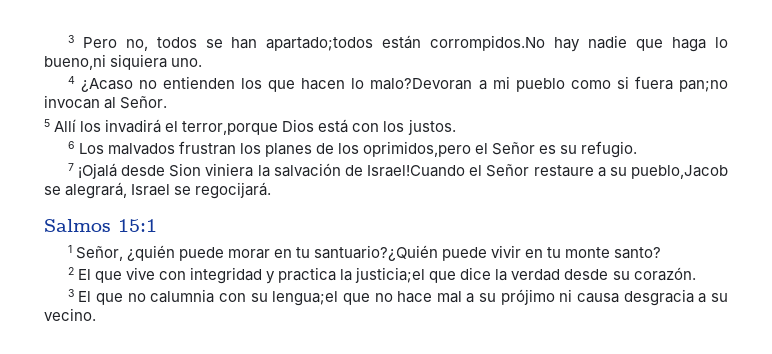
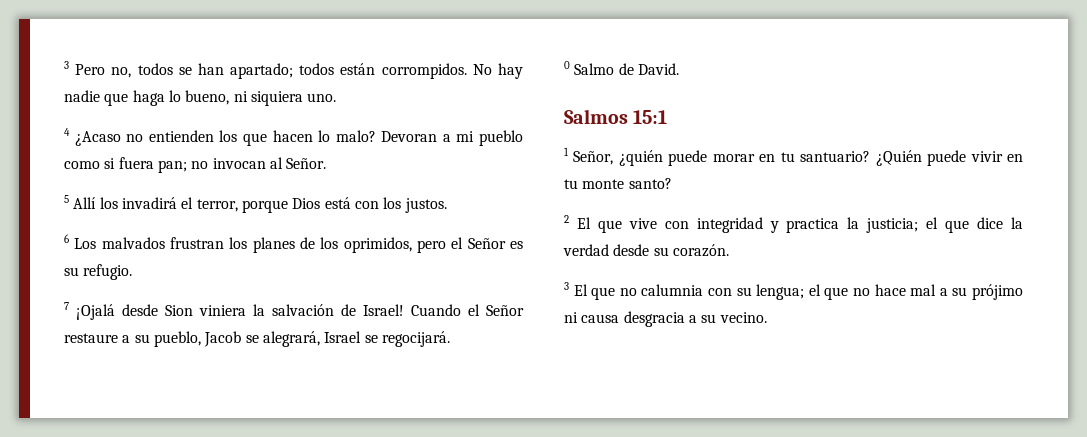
[266,35,546,51] apartado;todos están corrompidos.No -> [230,63,492,79] apartado; todos están corrompidos. No
[44,54,106,70] bueno,ni -> [185,90,248,105] bueno, ni
[370,78,473,90] malo?Devoran -> [335,130,438,142] malo? Devoran
[679,80,728,92] pan;no -> [157,160,209,173] pan; no
[182,121,279,135] terror,porque -> [196,199,288,213] terror, porque
[363,141,472,157] oprimidos,pero -> [343,237,446,253] oprimidos, pero
[367,165,466,177] Israel!Cuando -> [363,304,461,316] Israel! Cuando
[631,165,729,179] pueblo,Jacob -> [153,331,242,347] pueblo, Jacob
(272, 190) none -> [564,61,679,75] // 0 Salmo de David.
[314,245,439,261] santuario?¿Quién -> [800,150,922,166] santuario? ¿Quién
[355,267,426,283] justicia;el -> [866,217,939,233] justicia; el
[272,291,339,306] lengua;el -> [756,284,821,300] lengua; el

